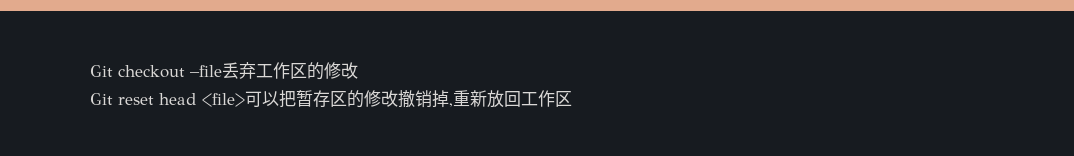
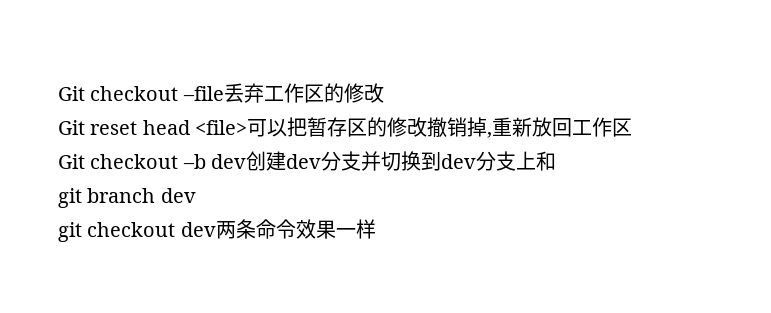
(572, 99) none -> [58,151,557,171] [58,188,196,208] [58,219,376,242] // Git checkout –b dev创建dev分支并切换到dev分支上和 // git branch dev // git checkout dev两条命令效果一样

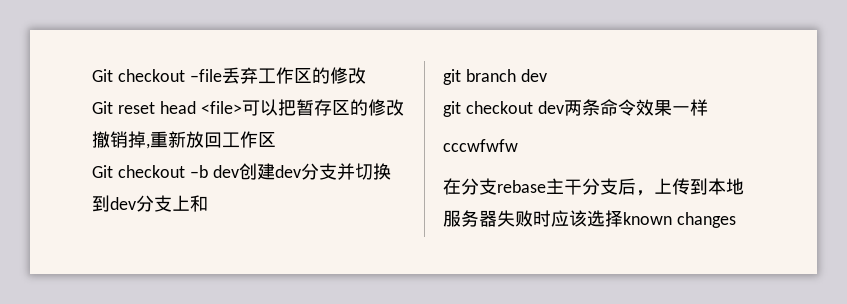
(376, 229) none -> [443,139,518,152] [443,178,744,196] [443,210,736,228] // cccwfwfw // 在分支rebase主干分支后，上传到本地服务器失败时应该选择known changes

